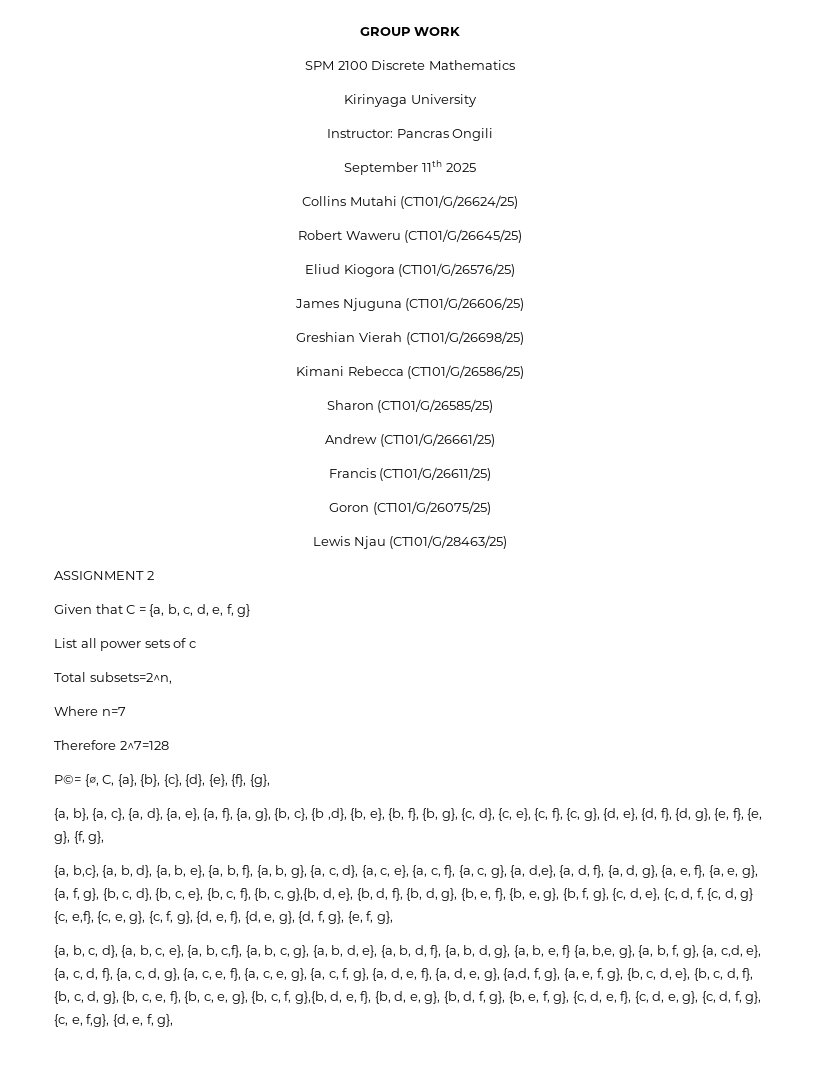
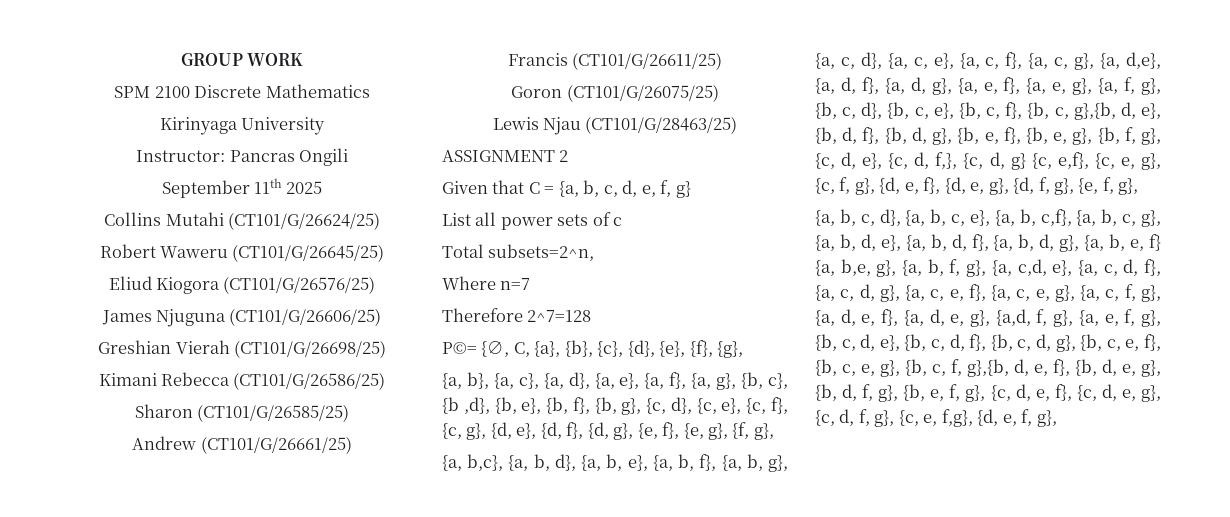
[696,888,704,900] f, -> [935,152,958,169] f,},

